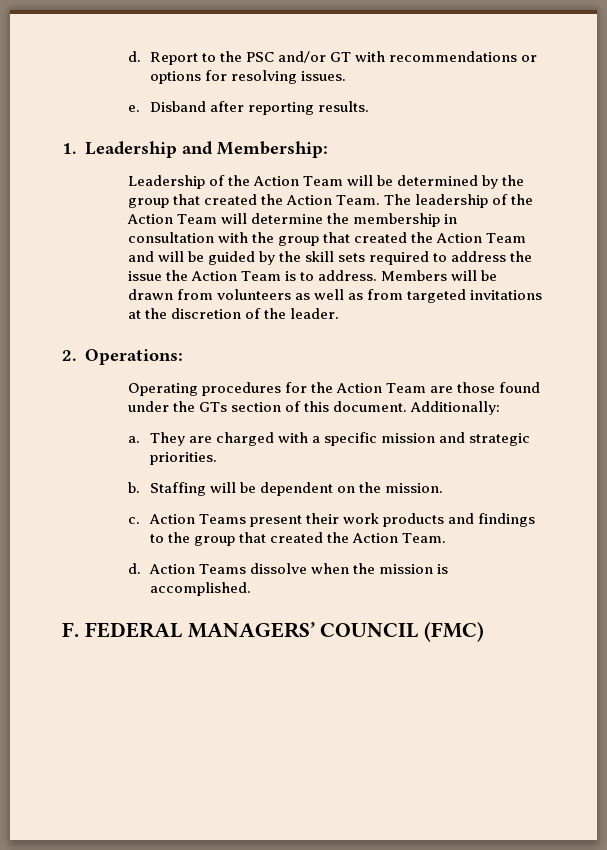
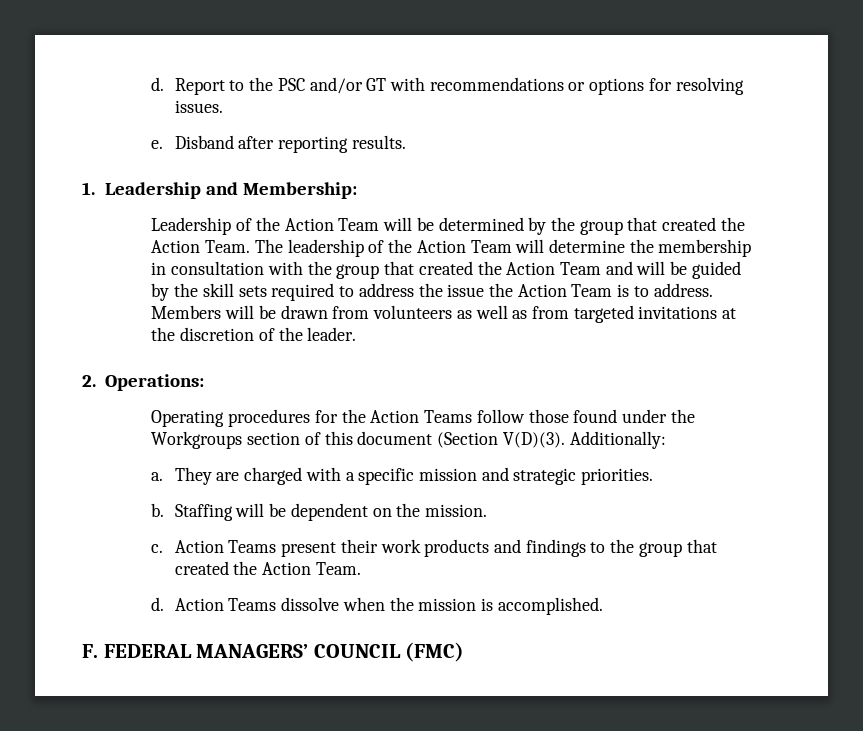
[386,383,454,393] Team are -> [424,409,525,423] Teams follow
[199,402,228,412] GTs -> [151,431,243,449] Workgroups
[333,401,408,412] document. -> [357,431,565,448] document (Section V(D)(3).

